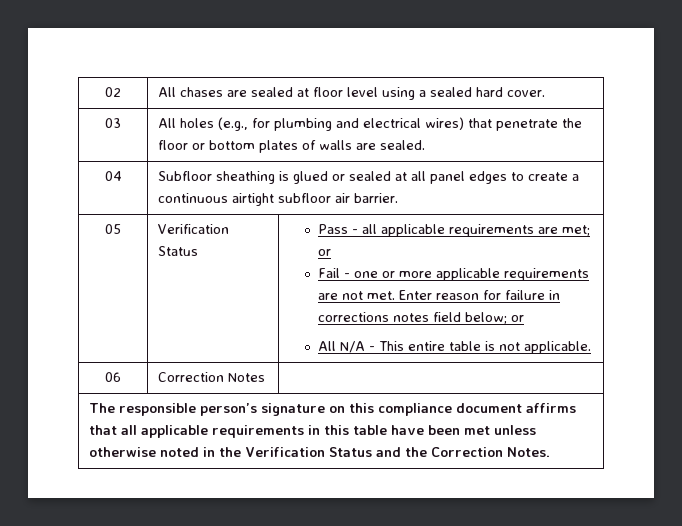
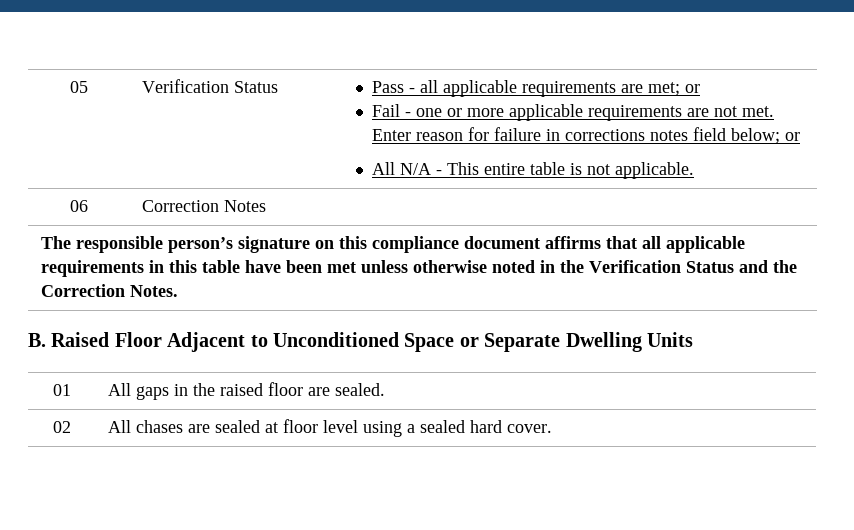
[105,87,121,97] [157,87,545,100] [105,118,121,128] [157,117,582,131] [157,140,425,153] [104,171,122,181] [157,171,579,184] [157,193,398,206] 02 | All chases are sealed at floor level using a sealed hard cover. // 03 | All holes (e.g., for plumbing and electrical wires) that penetrate the floor or bottom plates of walls are sealed. // 04 | Subfloor sheathing is glued or sealed at all panel edges to create a continuous airtight subfloor air barrier. // -> (70, 87) none
(550, 452) none -> [28,332,693,352] [53,384,71,396] [108,382,386,400] [53,421,71,433] [108,419,553,437] // B. Raised Floor Adjacent to Unconditioned Space or Separate Dwelling Units // 01 | All gaps in the raised floor are sealed. // 02 | All chases are sealed at floor level using a sealed hard cover.

